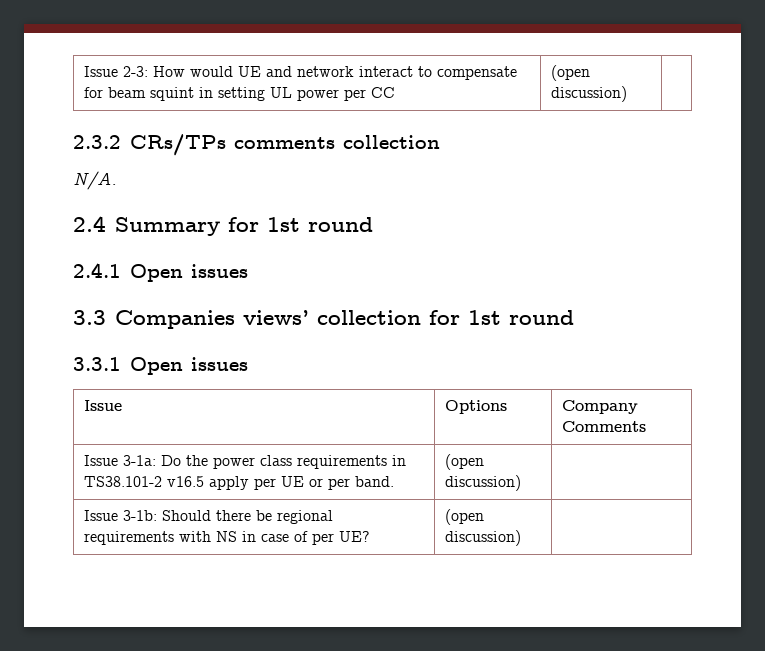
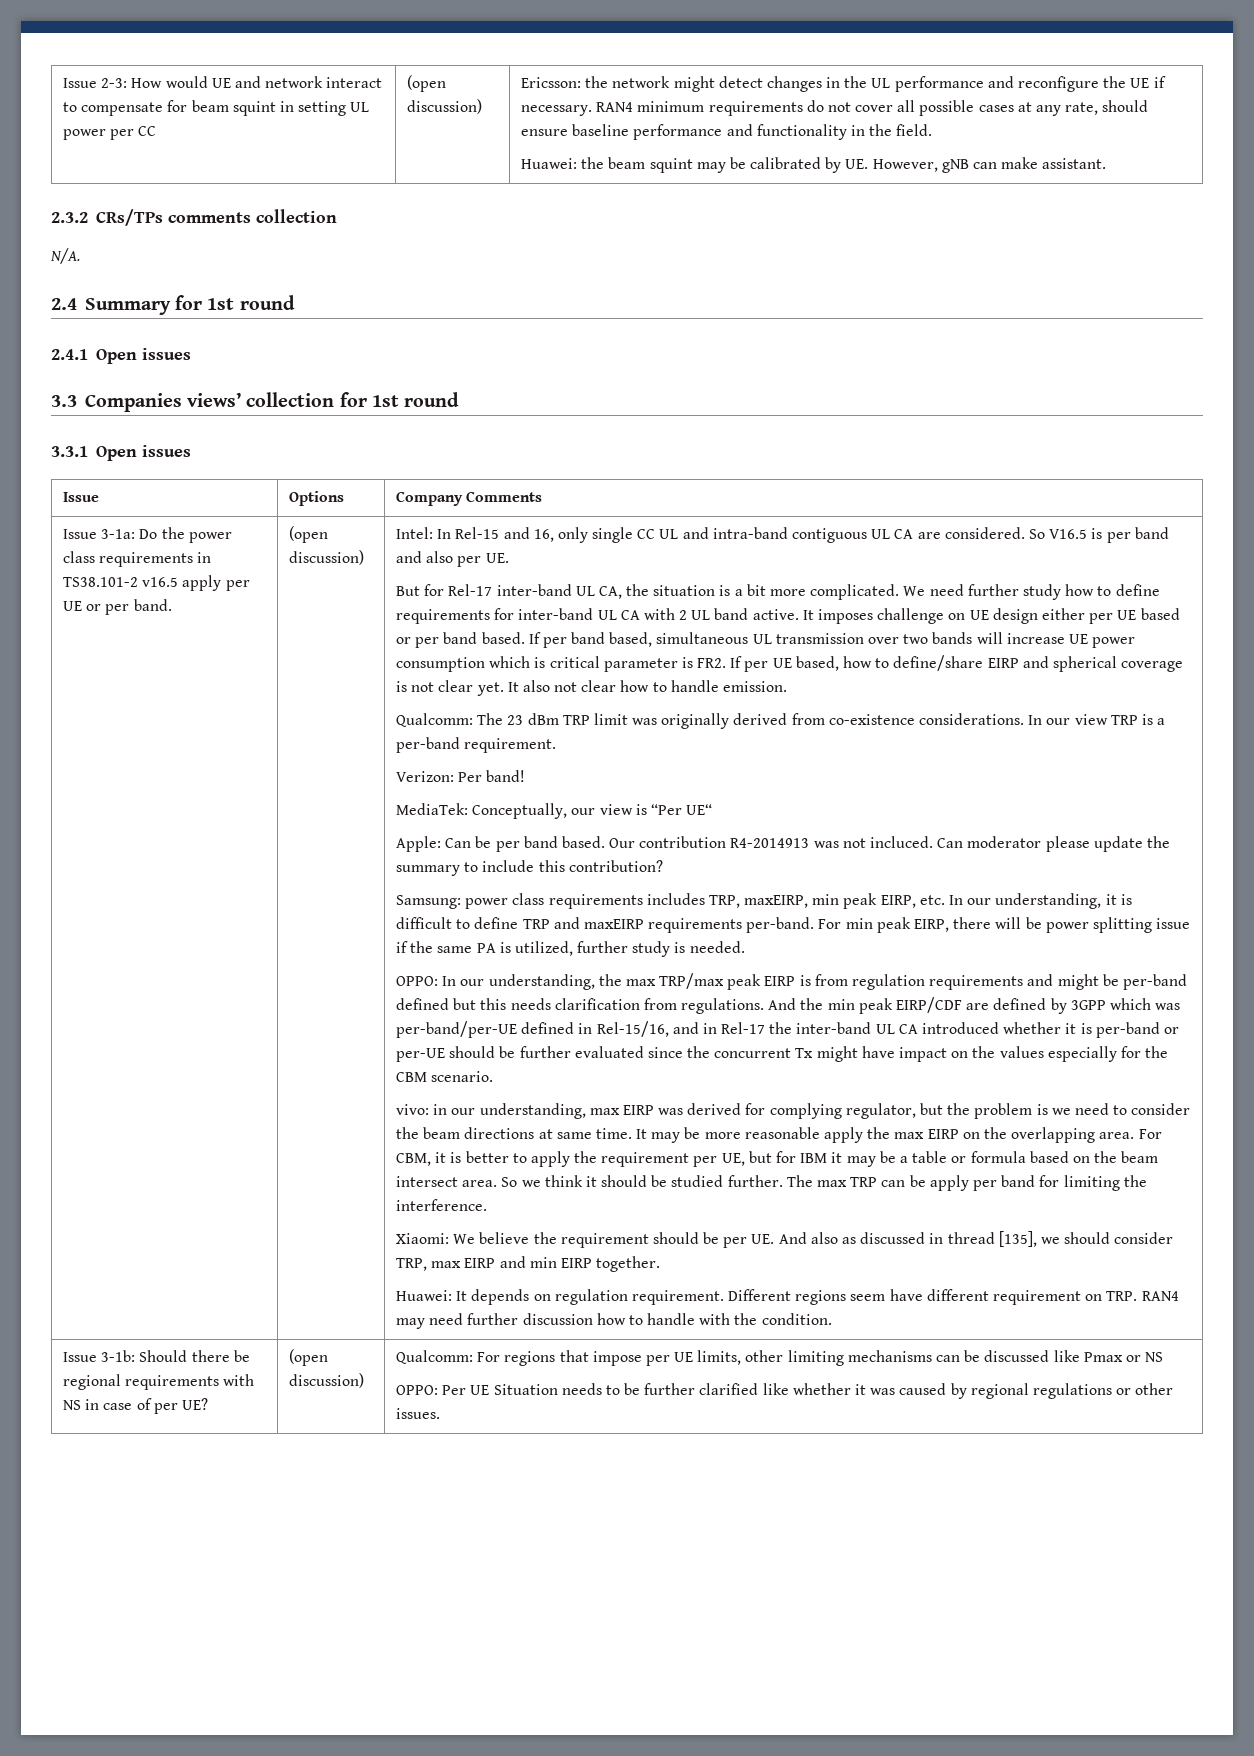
(627, 94) none -> [520,76,1166,92] [520,100,1149,116] [520,124,933,140] [520,157,1107,173] Ericsson: the network might detect changes in the UL performance and reconfigure the UE if necessary. RAN4 minimum requirements do not cover all possible cases at any rate, should ensure baseline performance and functionality in the field. // Huawei: the beam squint may be calibrated by UE. However, gNB can make assistant.
(521, 483) none -> [395,527,1169,543] [395,551,509,567] [395,584,1160,600] [395,608,1180,624] [395,632,1136,648] [395,655,1184,672] [395,680,788,696] [395,713,1166,729] [395,737,557,753] [395,770,526,782] [395,803,713,819] [395,836,1170,852] [395,860,663,876] [395,893,1132,909] [395,917,1191,933] [395,941,745,957] [395,973,1187,990] [395,997,1181,1014] [395,1021,1179,1038] [395,1046,1169,1062] [395,1071,494,1082] [395,1103,1191,1119] [395,1127,1162,1143] [395,1151,1159,1167] [395,1175,1147,1191] [395,1199,487,1211] [395,1231,1174,1248] [395,1256,661,1272] [395,1289,1179,1305] [395,1313,832,1329] Intel: In Rel-15 and 16, only single CC UL and intra-band contiguous UL CA are considered. So V16.5 is per band and also per UE. // But for Rel-17 inter-band UL CA, the situation is a bit more complicated. We need further study how to define requirements for inter-band UL CA with 2 UL band active. It imposes challenge on UE design either per UE based or per band based. If per band based, simultaneous UL transmission over two bands will increase UE power consumption which is critical parameter is FR2. If per UE based, how to define/share EIRP and spherical coverage is not clear yet. It also not clear how to handle emission. // Qualcomm: The 23 dBm TRP limit was originally derived from co-existence considerations. In our view TRP is a per-band requirement. // Verizon: Per band! // MediaTek: Conceptually, our view is “Per UE“ // Apple: Can be per band based. Our contribution R4-2014913 was not incluced. Can moderator please update the summary to include this contribution? // Samsung: power class requirements includes TRP, maxEIRP, min peak EIRP, etc. In our understanding, it is difficult to define TRP and maxEIRP requirements per-band. For min peak EIRP, there will be power splitting issue if the same PA is utilized, further study is needed. // OPPO: In our understanding, the max TRP/max peak EIRP is from regulation requirements and might be per-band defined but this needs clarification from regulations. And the min peak EIRP/CDF are defined by 3GPP which was per-band/per-UE defined in Rel-15/16, and in Rel-17 the inter-band UL CA introduced whether it is per-band or per-UE should be further evaluated since the concurrent Tx might have impact on the values especially for the CBM scenario. // vivo: in our understanding, max EIRP was derived for complying regulator, but the problem is we need to consider the beam directions at same time. It may be more reasonable apply the max EIRP on the overlapping area. For CBM, it is better to apply the requirement per UE, but for IBM it may be a table or formula based on the beam intersect area. So we think it should be studied further. The max TRP can be apply per band for limiting the interference. // Xiaomi: We believe the requirement should be per UE. And also as discussed in thread [135], we should consider TRP, max EIRP and min EIRP together. // Huawei: It depends on regulation requirement. Different regions seem have different requirement on TRP. RAN4 may need further discussion how to handle with the condition.
(521, 538) none -> [395,1350,1164,1366] [395,1383,1174,1399] [395,1408,440,1419] Qualcomm: For regions that impose per UE limits, other limiting mechanisms can be discussed like Pmax or NS // OPPO: Per UE Situation needs to be further clarified like whether it was caused by regional regulations or other issues.

